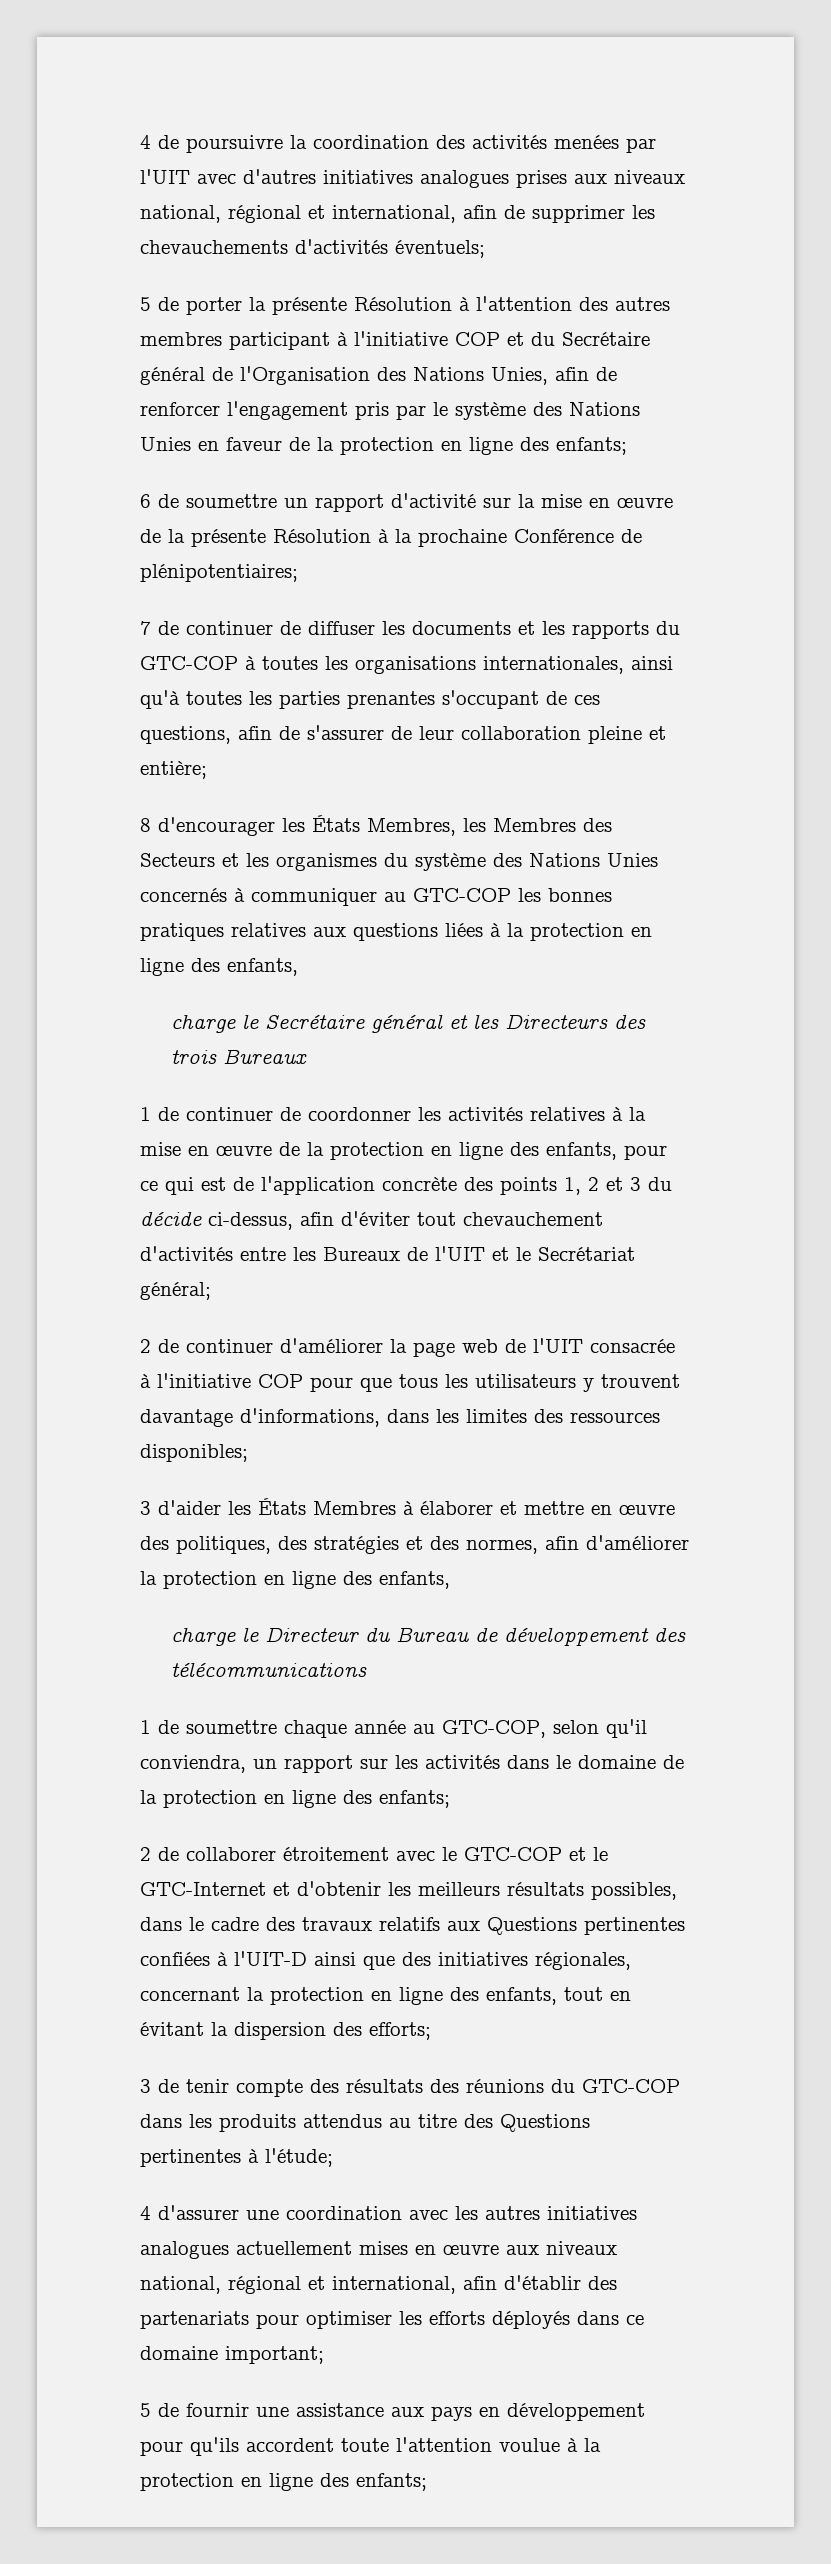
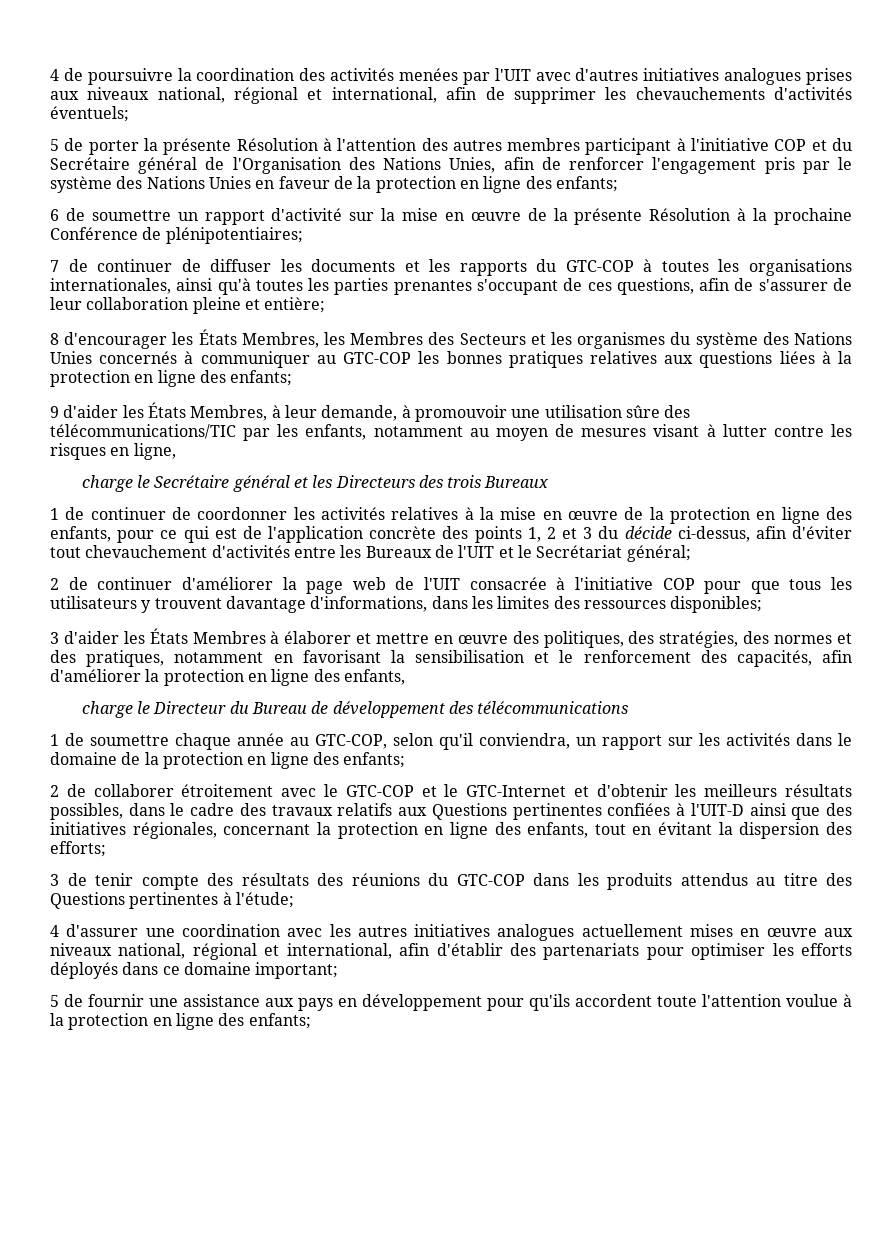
[227,958,298,976] enfants, -> [230,370,293,386] [50,402,691,422] [50,424,853,441] [50,443,176,460] enfants; // 9 d'aider les États Membres, à leur demande, à promouvoir une utilisation sûre des télécommunications/TIC par les enfants, notamment au moyen de mesures visant à lutter contre les risques en ligne,
[314,1536,538,1554] stratégies et des normes, -> [659,631,852,648] [50,650,812,667] stratégies, des normes et des pratiques, notamment en favorisant la sensibilisation et le renforcement des capacités,

